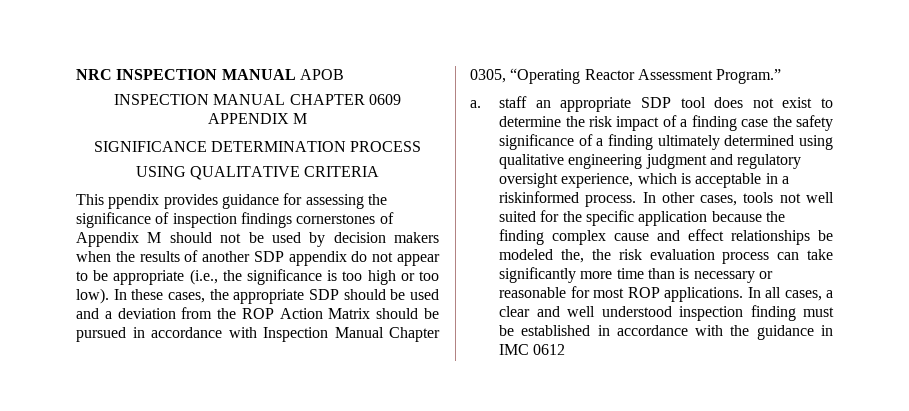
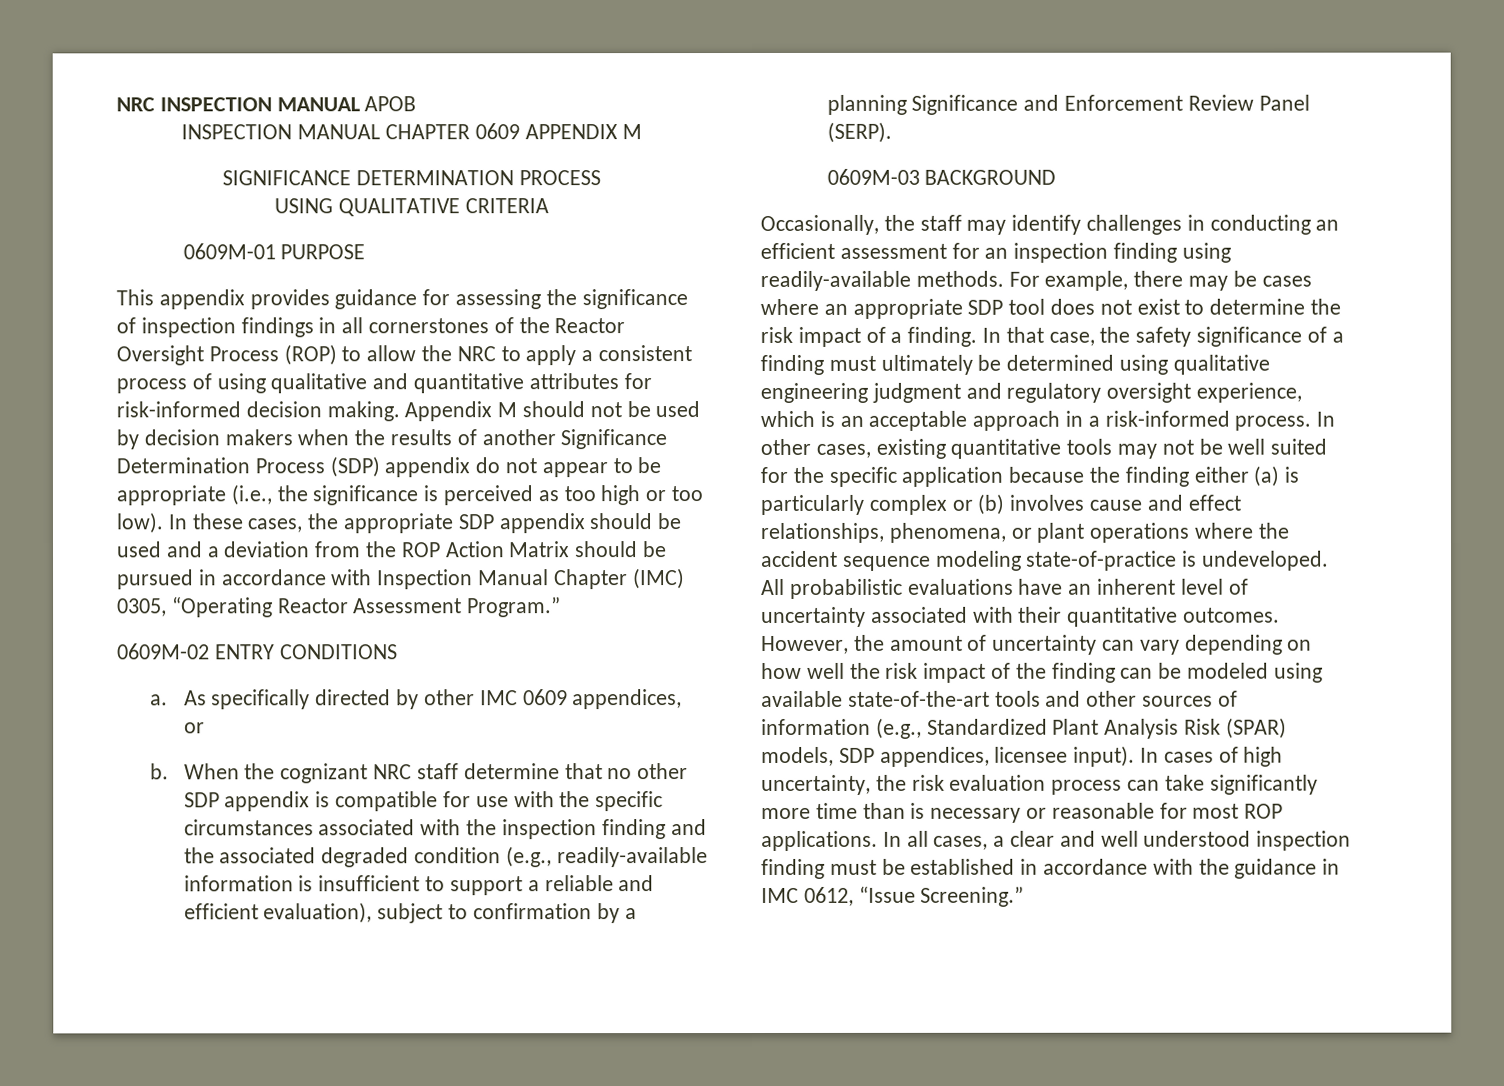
(380, 171) none -> [182,243,366,260] // 0609M-01 PURPOSE
[108,194,160,209] ppendix -> [158,289,245,310] appendix
[296,212,394,224] cornerstones of -> [318,317,626,334] [116,344,693,366] [116,373,652,394] [116,401,400,422] in all cornerstones of the Reactor Oversight Process (ROP) to allow the NRC to apply a consistent process of using qualitative and quantitative attributes for risk-informed decision making.
[253,251,284,262] SDP -> [560,429,668,450] [116,456,380,478] Significance Determination Process (SDP)
(338, 275) none -> [443,485,559,506] perceived as
(339, 294) none -> [498,513,585,534] appendix
(440, 334) none -> [632,568,685,590] (IMC)
[470,96,528,108] a. staff -> [117,643,398,660] [150,689,683,710] [183,722,205,734] [150,763,689,784] [183,791,664,812] [183,819,707,840] [183,846,708,868] [183,875,655,896] [183,902,637,924] [826,94,1310,115] [826,121,892,143] [826,168,1057,185] [760,214,1340,235] [760,242,1231,263] [760,270,1312,291] [760,298,819,315] 0609M-02 ENTRY CONDITIONS // a. As specifically directed by other IMC 0609 appendices, or // b. When the cognizant NRC staff determine that no other SDP appendix is compatible for use with the specific circumstances associated with the inspection finding and the associated degraded condition (e.g., readily-available information is insufficient to support a reliable and efficient evaluation), subject to confirmation by a planning Significance and Enforcement Review Panel (SERP). // 0609M-03 BACKGROUND // Occasionally, the staff may identify challenges in conducting an efficient assessment for an inspection finding using readily-available methods. For example, there may be cases where
[691,115,769,131] finding case -> [907,326,1095,347] finding. In that case,
[657,135,720,150] ultimately -> [828,354,1002,375] must ultimately be
[695,173,762,188] acceptable -> [839,410,1061,431] an acceptable approach
[499,191,580,203] riskinformed -> [1104,410,1230,427] risk-informed
[743,192,801,203] tools not -> [875,438,1223,459] existing quantitative tools may not be
[552,229,833,245] [499,249,585,263] complex cause and effect relationships be modeled the, -> [1193,465,1300,487] [760,493,1241,515] [760,522,1289,543] [761,550,1330,571] [761,578,1249,599] [761,606,1281,627] [761,634,1313,655] [761,662,1323,683] [761,690,1238,707] [761,717,1287,739] [761,745,1284,767] [761,774,871,795] either (a) is particularly complex or (b) involves cause and effect relationships, phenomena, or plant operations where the accident sequence modeling state-of-practice is undeveloped. All probabilistic evaluations have an inherent level of uncertainty associated with their quantitative outcomes. However, the amount of uncertainty can vary depending on how well the risk impact of the finding can be modeled using available state-of-the-art tools and other sources of information (e.g., Standardized Plant Analysis Risk (SPAR) models, SDP appendices, licensee input). In cases of high uncertainty,
[533,344,566,355] 0612 -> [803,885,1025,907] 0612, “Issue Screening.”

